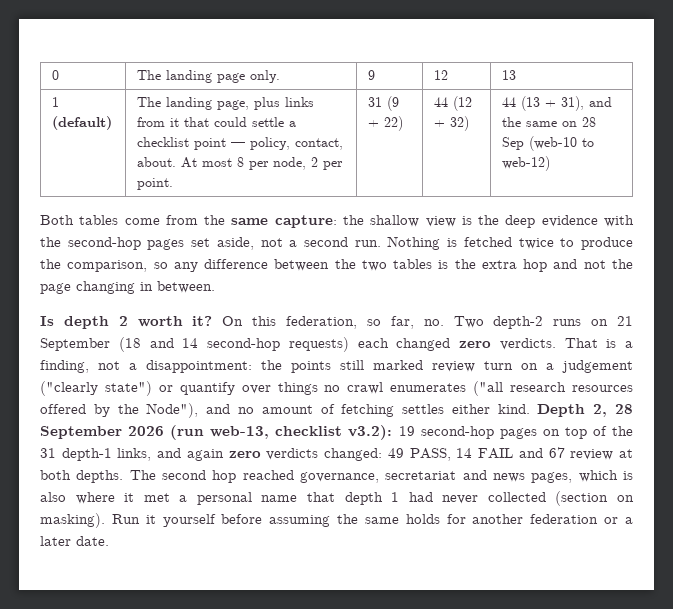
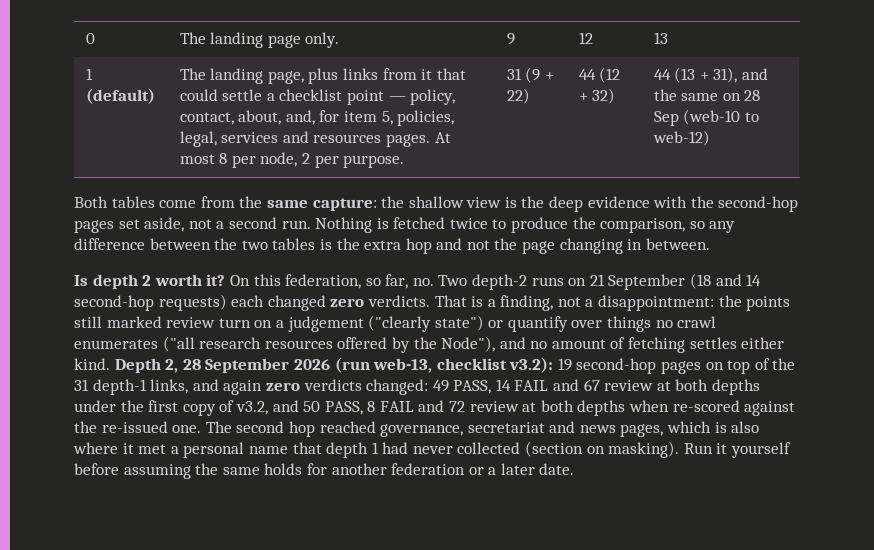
[136,157,176,167] about. -> [238,110,455,126] [179,131,430,147] about, and, for item 5, policies, legal, services and resources pages.
[136,178,173,190] point. -> [343,155,405,168] purpose.
[76,470,124,483] depths. -> [712,379,761,395] [74,400,796,416] [74,421,202,433] depths under the first copy of v3.2, and 50 PASS, 8 FAIL and 72 review at both depths when re-scored against the re-issued one.

